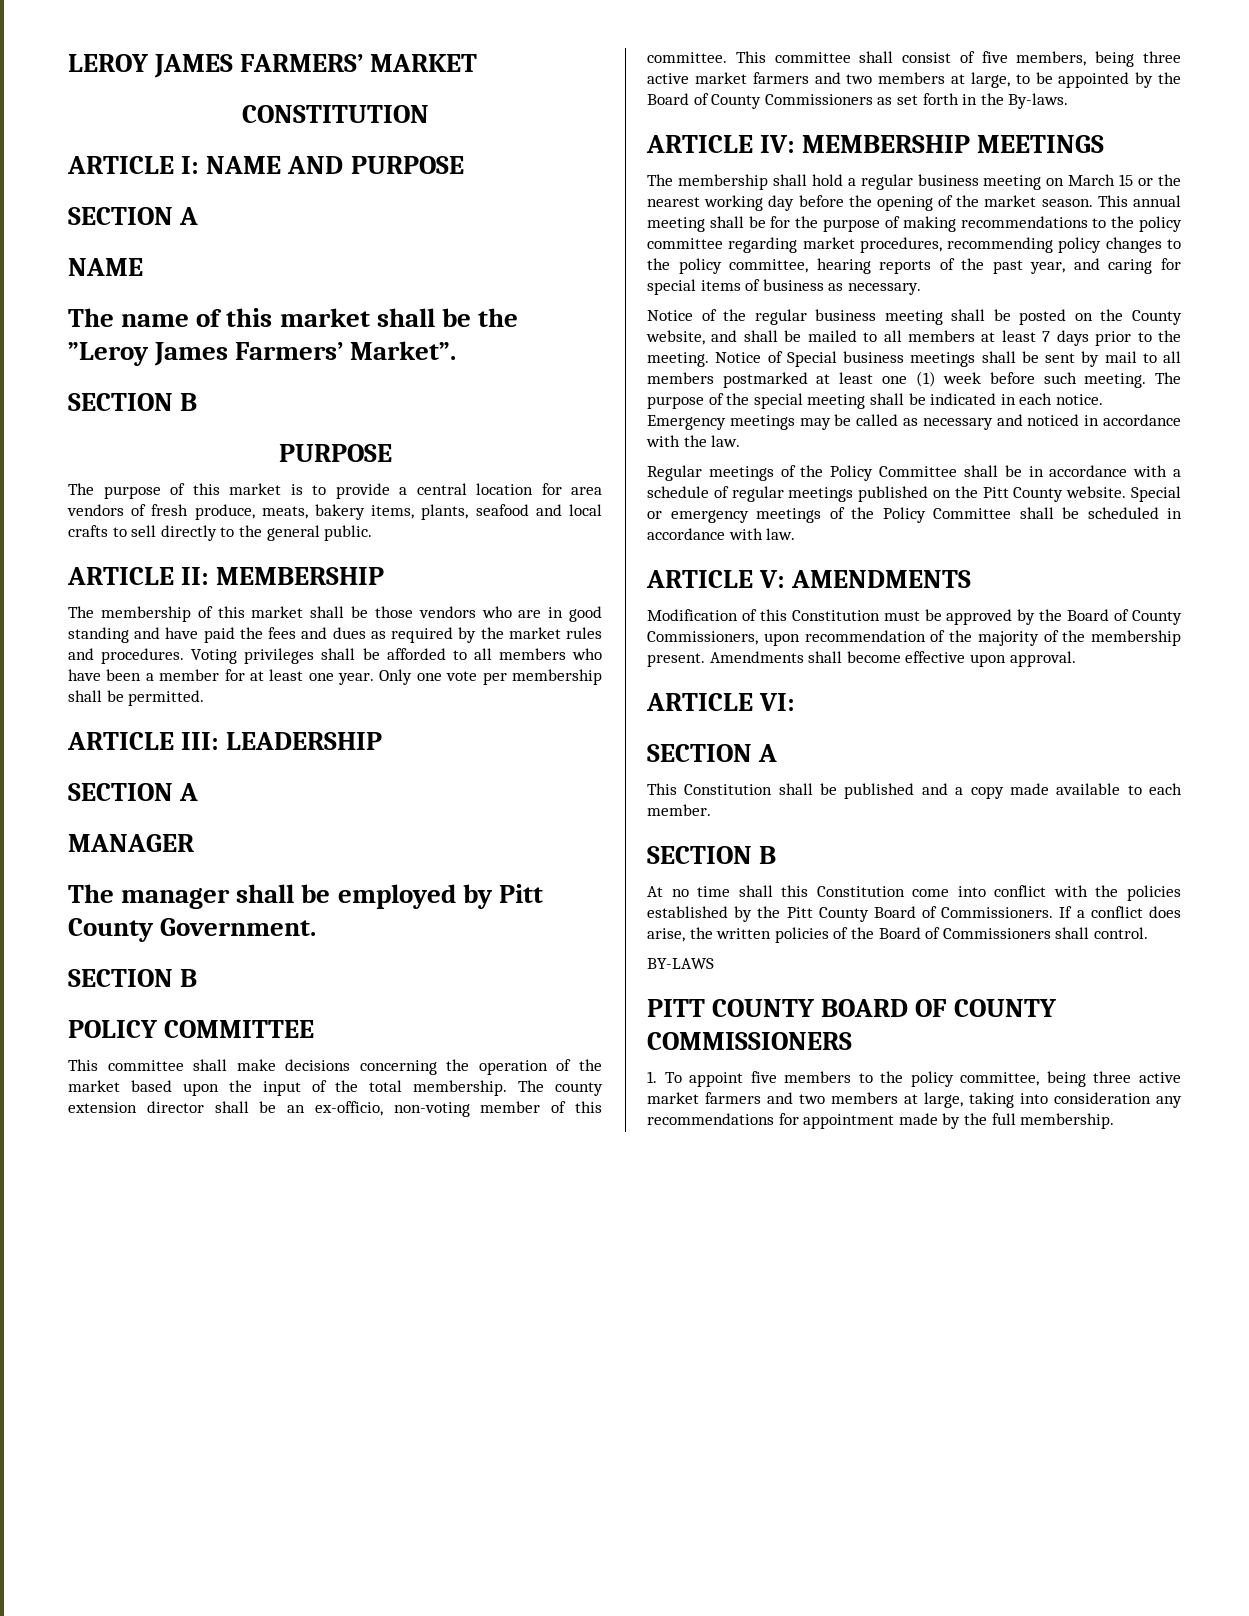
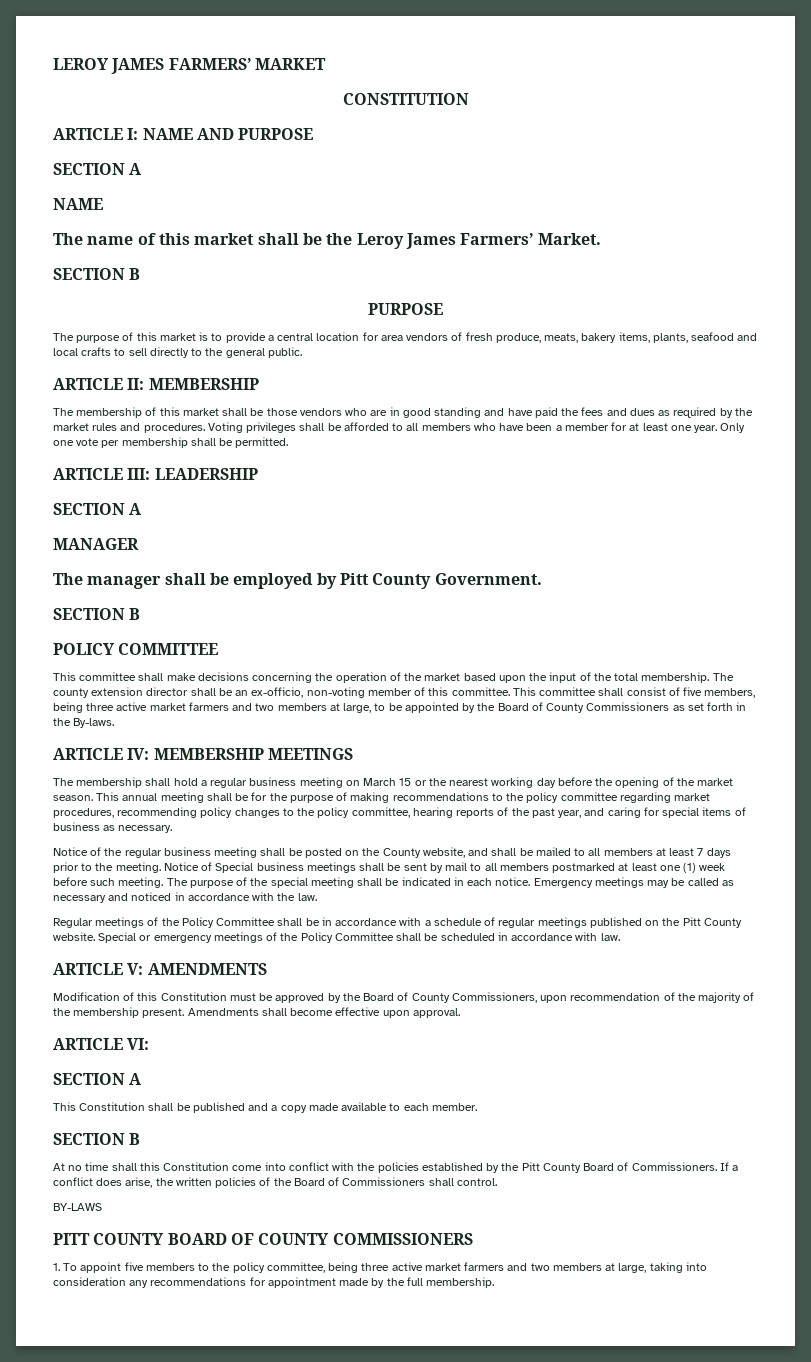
[68,342,149,366] ”Leroy -> [356,233,404,249] Leroy
[350,341,457,360] Market”. -> [537,233,601,245] Market.

